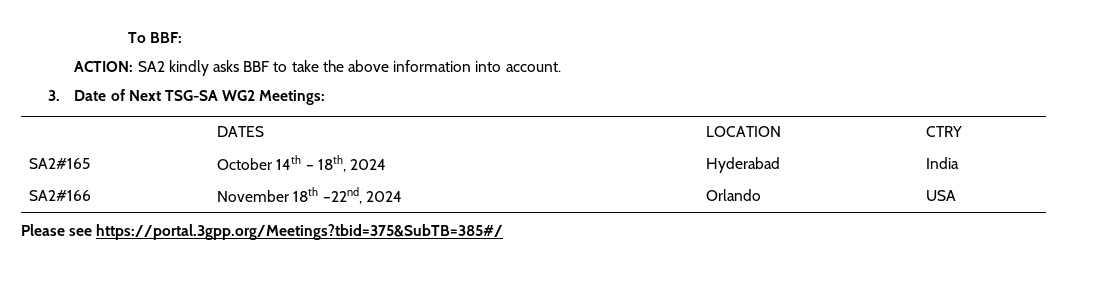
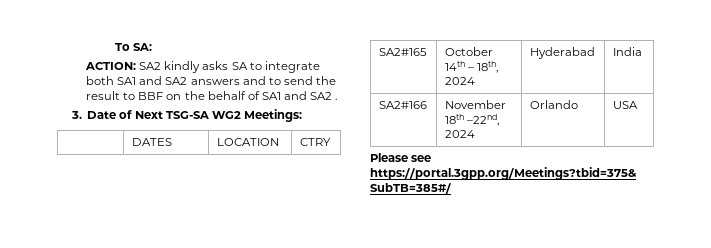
[150,32,183,43] BBF: -> [133,43,153,51] SA:
[243,60,561,72] BBF to take the above information into account. -> [231,61,320,73] [86,76,336,85] [86,91,338,100] SA to integrate both SA1 and SA2 answers and to send the result to BBF on the behalf of SA1 and SA2 .

